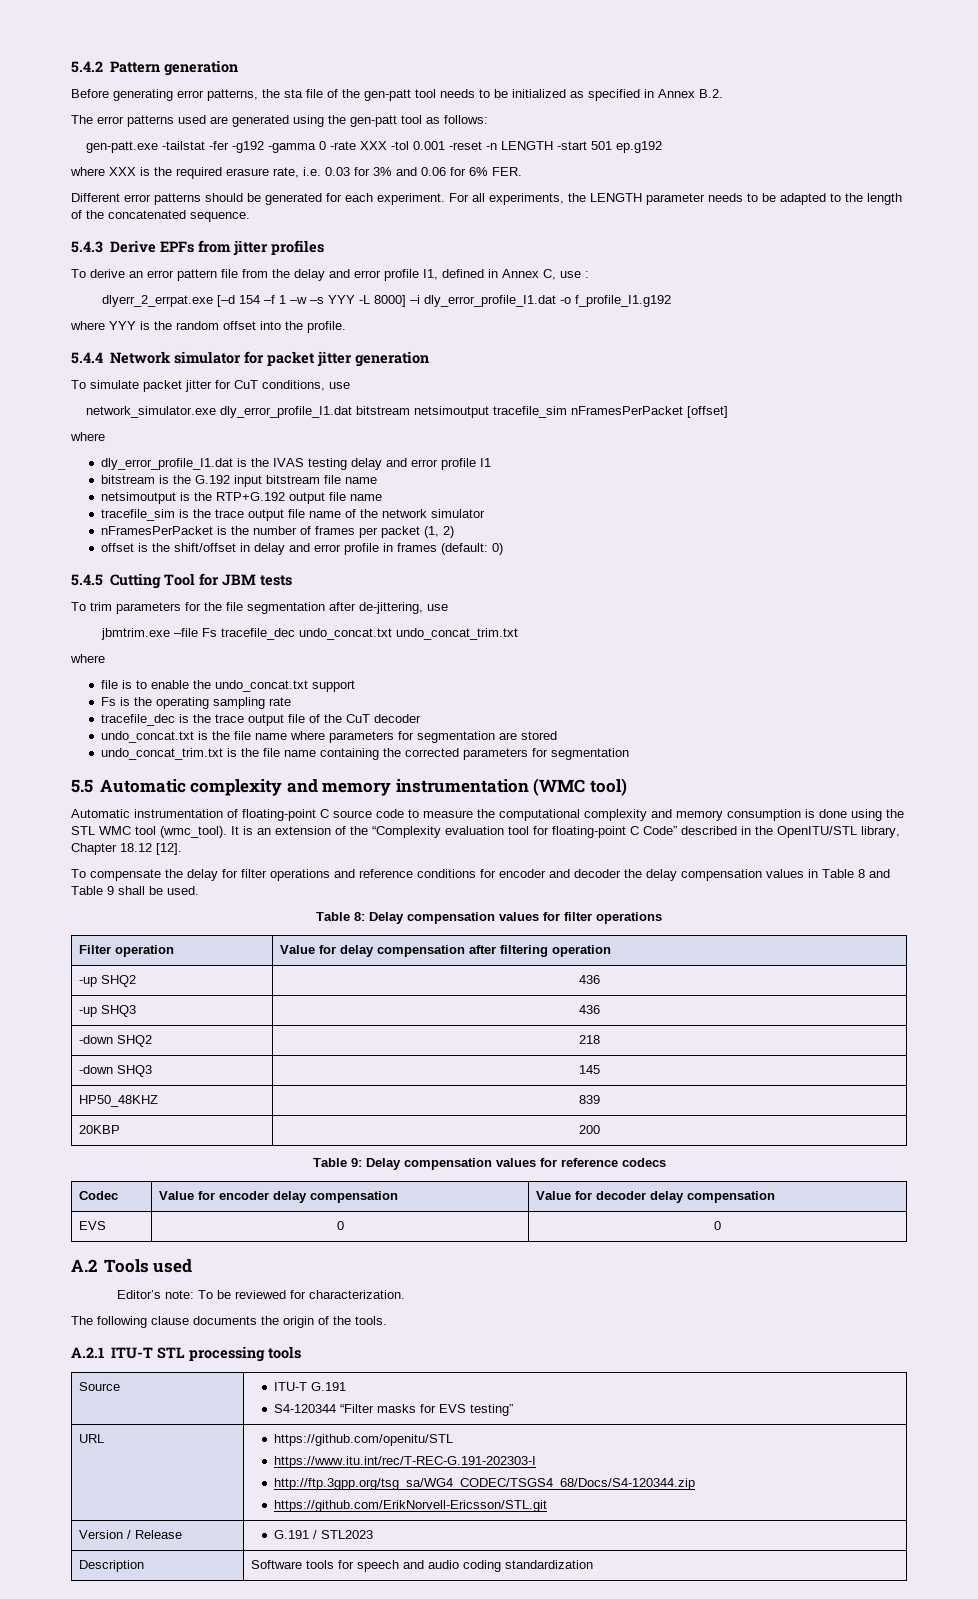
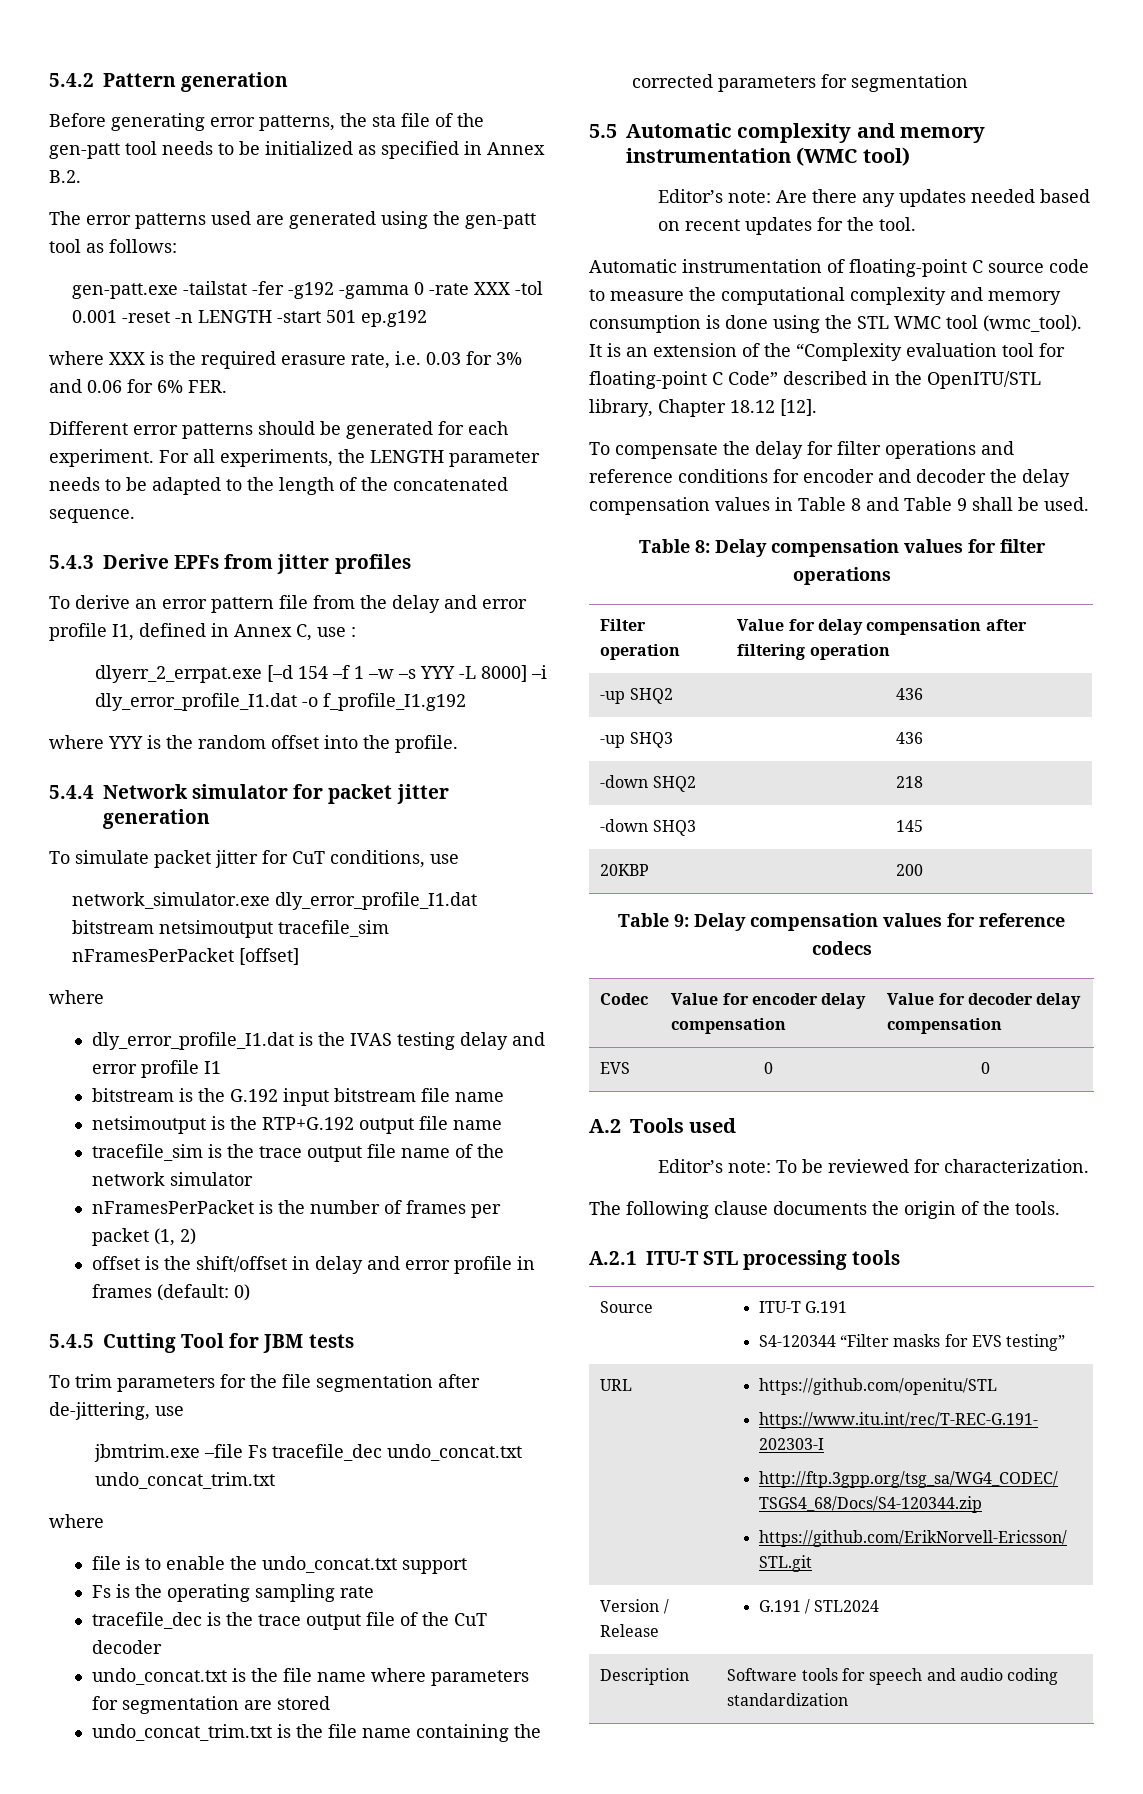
(628, 787) none -> [657,189,1090,207] [657,217,916,235] // Editor’s note: Are there any updates needed based on recent updates for the tool.
[78,1095,158,1107] [579,1095,600,1104] // HP50_48KHZ | 839 -> (923, 826) none
[321,1530,374,1539] STL2023 -> [814,1600,880,1612] STL2024

